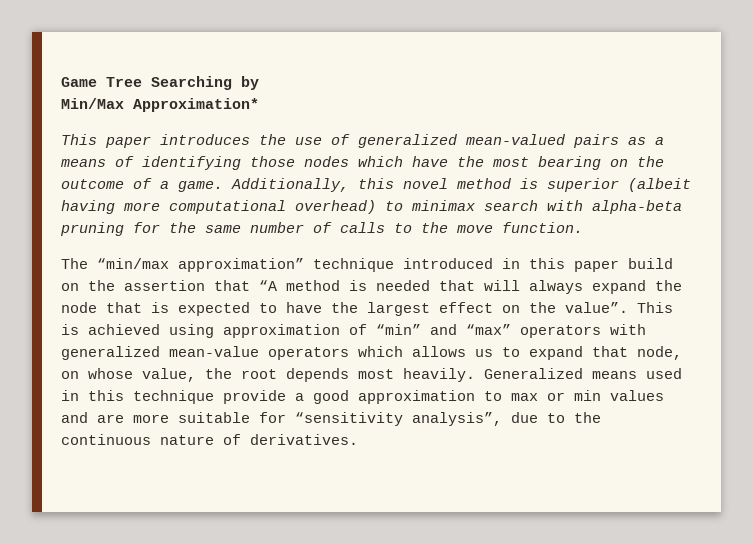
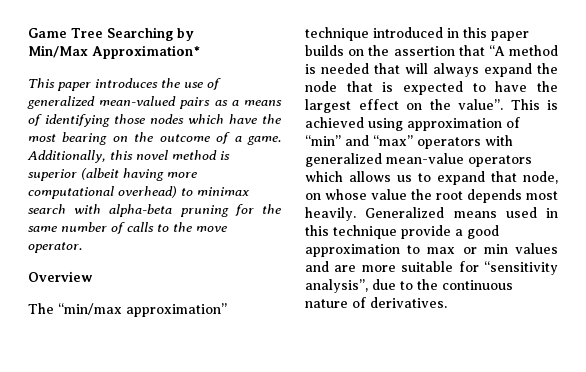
[502,222,583,233] function. -> [28,242,82,253] [28,271,93,282] operator. // Overview
[628,258,673,269] build -> [305,45,344,56] builds
[142,368,196,382] value, -> [371,189,407,200] value

